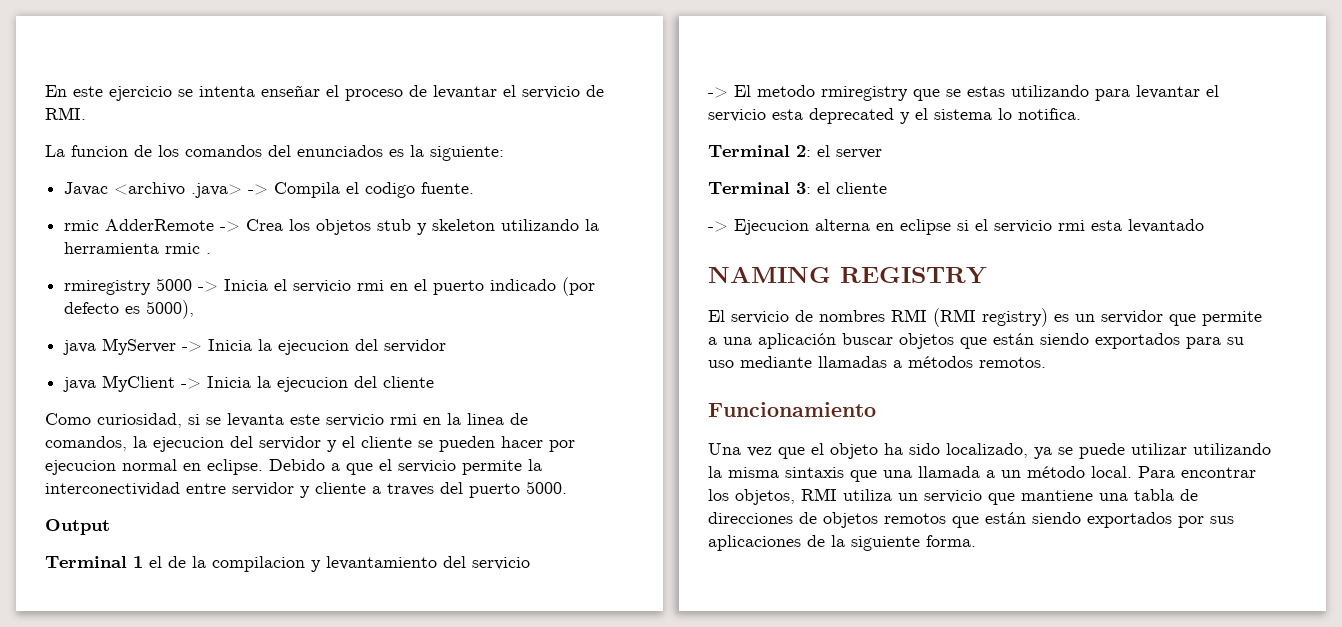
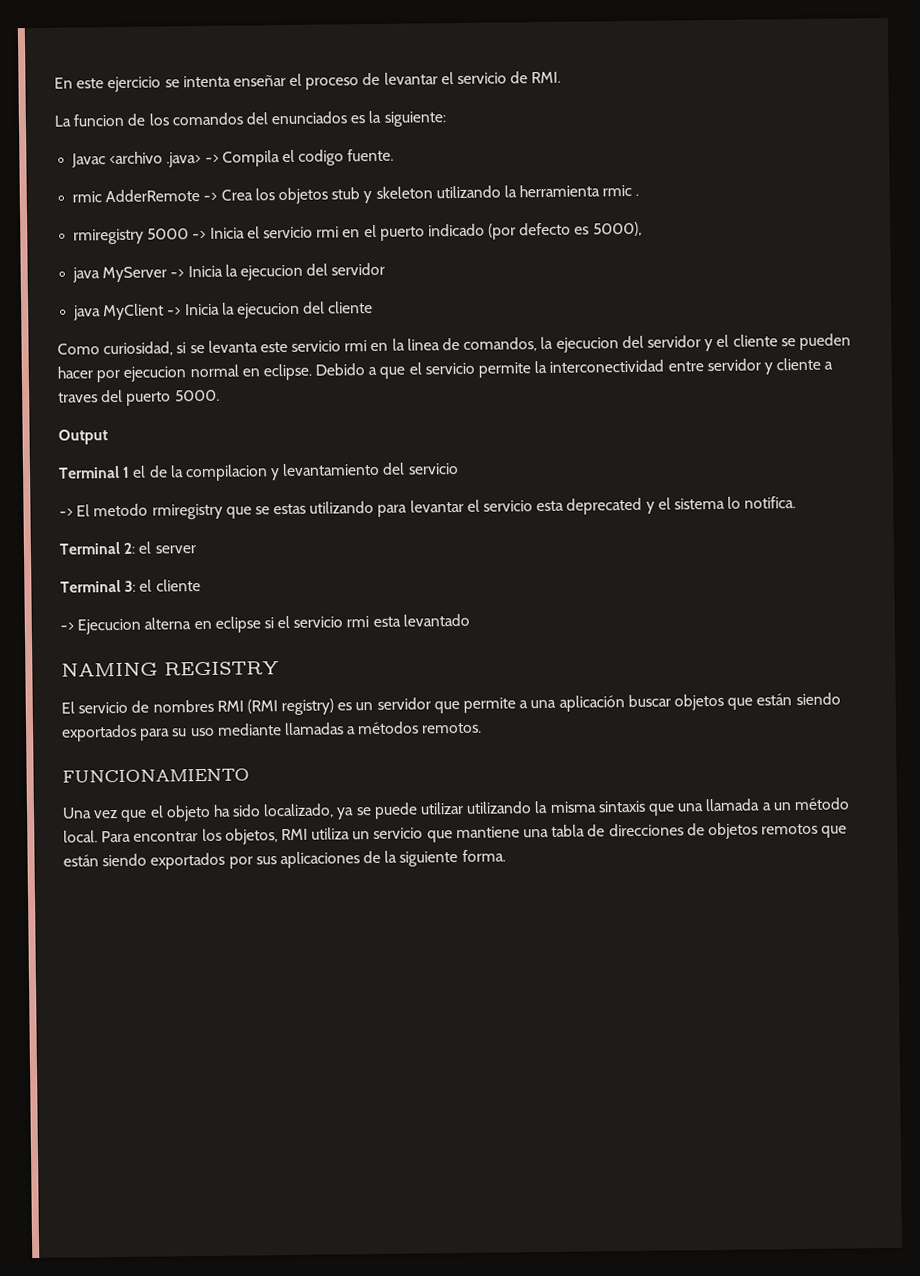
[708,402,876,417] Funcionamiento -> [62,768,250,783] FUNCIONAMIENTO

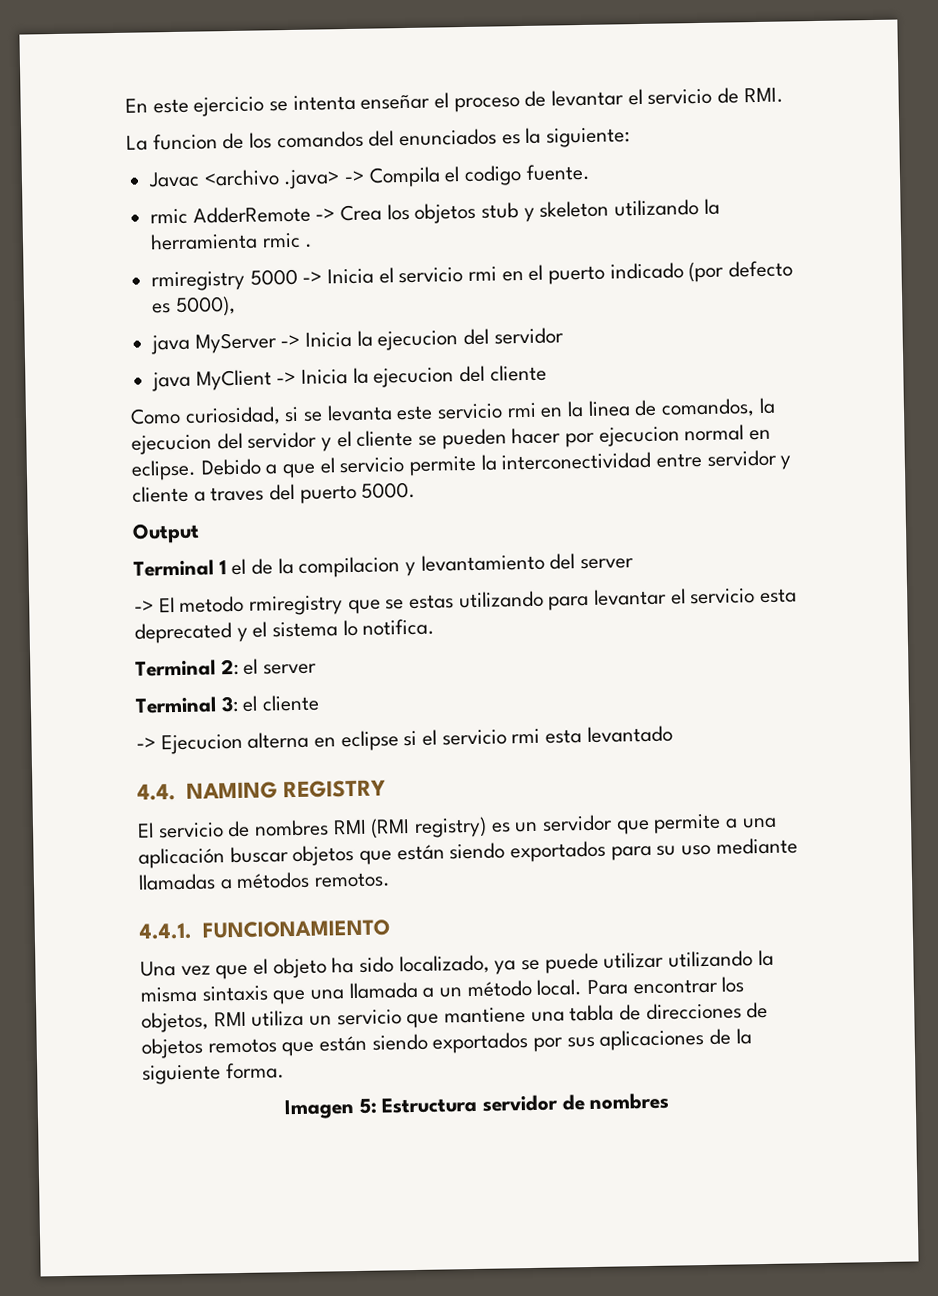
[407,463,459,475] servicio -> [580,558,635,570] server
(470, 620) none -> [137,783,176,801] 4.4.
(483, 728) none -> [139,922,192,940] 4.4.1.
(506, 855) none -> [283,1092,670,1120] // Imagen 5: Estructura servidor de nombres

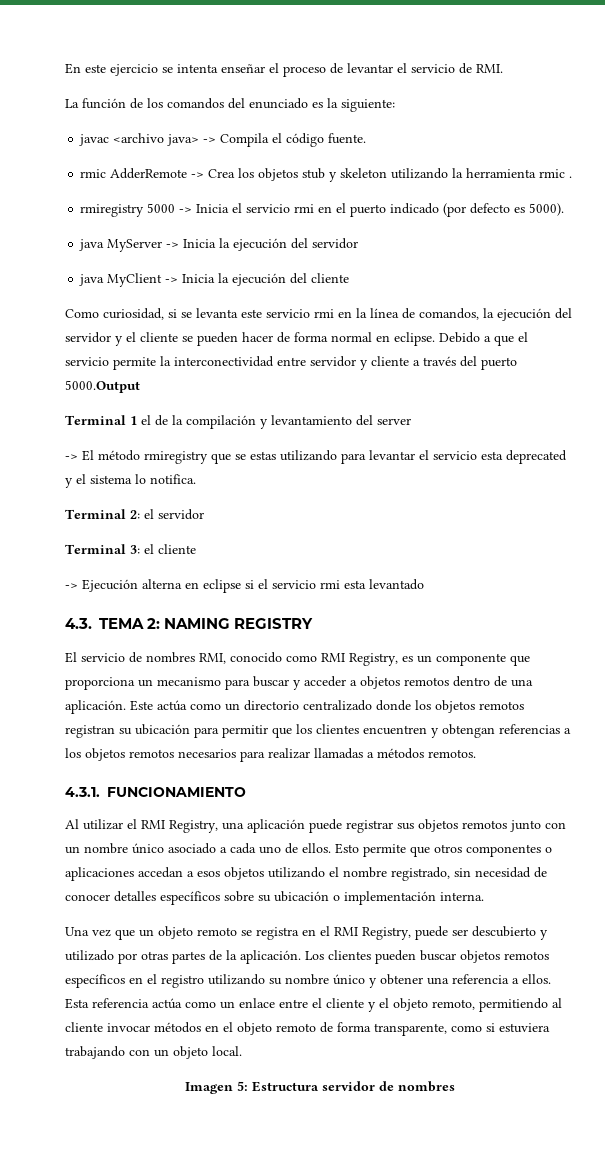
[152,133,218,151] funcion -> [82,98,126,109] función
[399,128,498,147] enunciados -> [249,98,308,109] enunciado
[148,169,341,190] Javac <archivo .java> -> [79,133,200,146] javac <archivo java>
[464,165,523,186] codigo -> [286,133,325,147] código
[174,295,236,317] 5000), -> [529,203,565,216] 5000).
[377,330,459,351] ejecucion -> [233,238,288,251] ejecución
[373,367,455,388] ejecucion -> [232,273,287,286] ejecución
[587,400,631,417] linea -> [370,308,399,318] línea
[131,434,212,455] ejecucion -> [497,308,551,321] ejecución
[565,426,680,448] por ejecucion -> [277,332,328,343] de forma
[210,486,265,502] traves -> [423,356,456,366] través
[361,481,417,499] [132,522,200,544] 5000. // Output -> [65,380,140,393] 5000.Output
[298,556,401,578] compilacion -> [186,415,256,429] compilación
[179,595,245,613] metodo -> [98,450,140,461] método
[263,663,318,675] server -> [158,509,204,520] servidor
[160,733,243,755] Ejecucion -> [82,579,138,592] Ejecución
[137,783,176,801] 4.4. -> [65,618,161,629] 4.3. TEMA 2:
[332,813,777,839] [138,837,798,869] RMI (RMI registry) es un servidor que permite a una aplicación buscar objetos que están siendo exportados para su uso mediante -> [199,652,530,666] [65,676,533,690] [65,700,524,714] [65,724,571,738] [65,748,310,762] RMI, conocido como RMI Registry, es un componente que proporciona un mecanismo para buscar y acceder a objetos remotos dentro de una aplicación. Este actúa como un directorio centralizado donde los objetos remotos registran su ubicación para permitir que los clientes encuentren y obtengan referencias a los objetos remotos necesarios para realizar
[139,922,192,940] 4.4.1. -> [65,787,100,797] 4.3.1.
[140,949,774,980] [140,976,745,1005] [141,1001,769,1033] [141,1028,752,1059] [142,1062,285,1085] Una vez que el objeto ha sido localizado, ya se puede utilizar utilizando la misma sintaxis que una llamada a un método local. Para encontrar los objetos, RMI utiliza un servicio que mantiene una tabla de direcciones de objetos remotos que están siendo exportados por sus aplicaciones de la siguiente forma. -> [65,819,566,833] [65,843,552,857] [65,867,547,881] [65,891,484,905] [65,926,548,940] [65,950,549,964] [65,974,551,988] [65,998,562,1012] [65,1022,550,1036] [65,1046,242,1059] Al utilizar el RMI Registry, una aplicación puede registrar sus objetos remotos junto con un nombre único asociado a cada uno de ellos. Esto permite que otros componentes o aplicaciones accedan a esos objetos utilizando el nombre registrado, sin necesidad de conocer detalles específicos sobre su ubicación o implementación interna. // Una vez que un objeto remoto se registra en el RMI Registry, puede ser descubierto y utilizado por otras partes de la aplicación. Los clientes pueden buscar objetos remotos específicos en el registro utilizando su nombre único y obtener una referencia a ellos. Esta referencia actúa como un enlace entre el cliente y el objeto remoto, permitiendo al cliente invocar métodos en el objeto remoto de forma transparente, como si estuviera trabajando con un objeto local.

